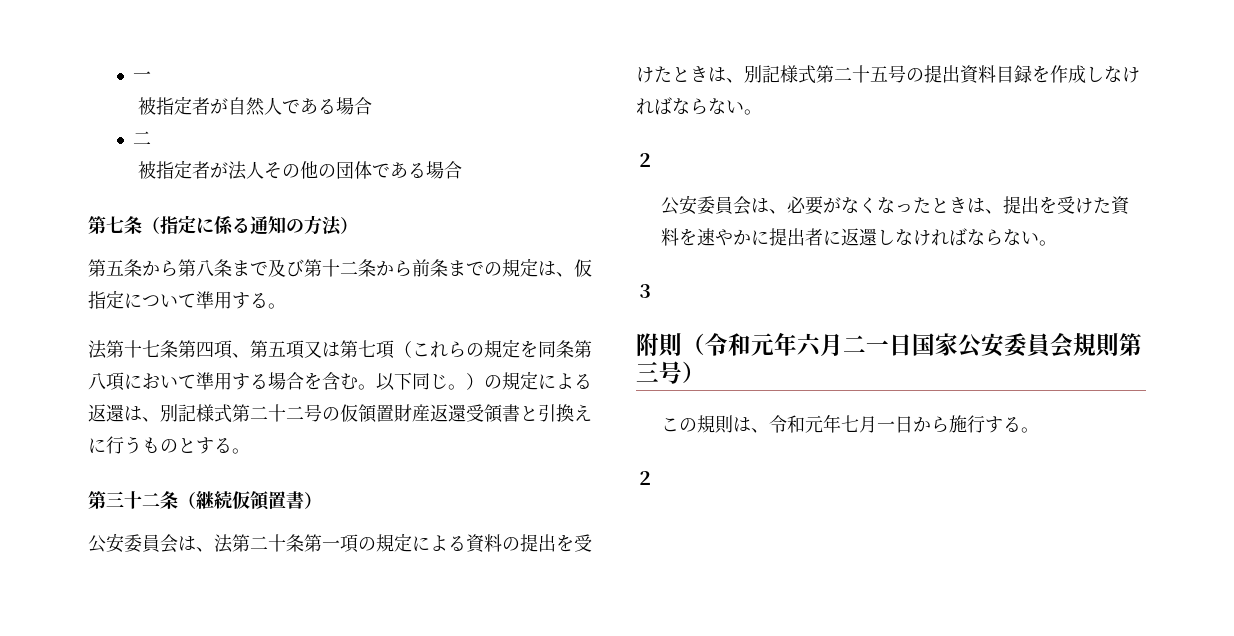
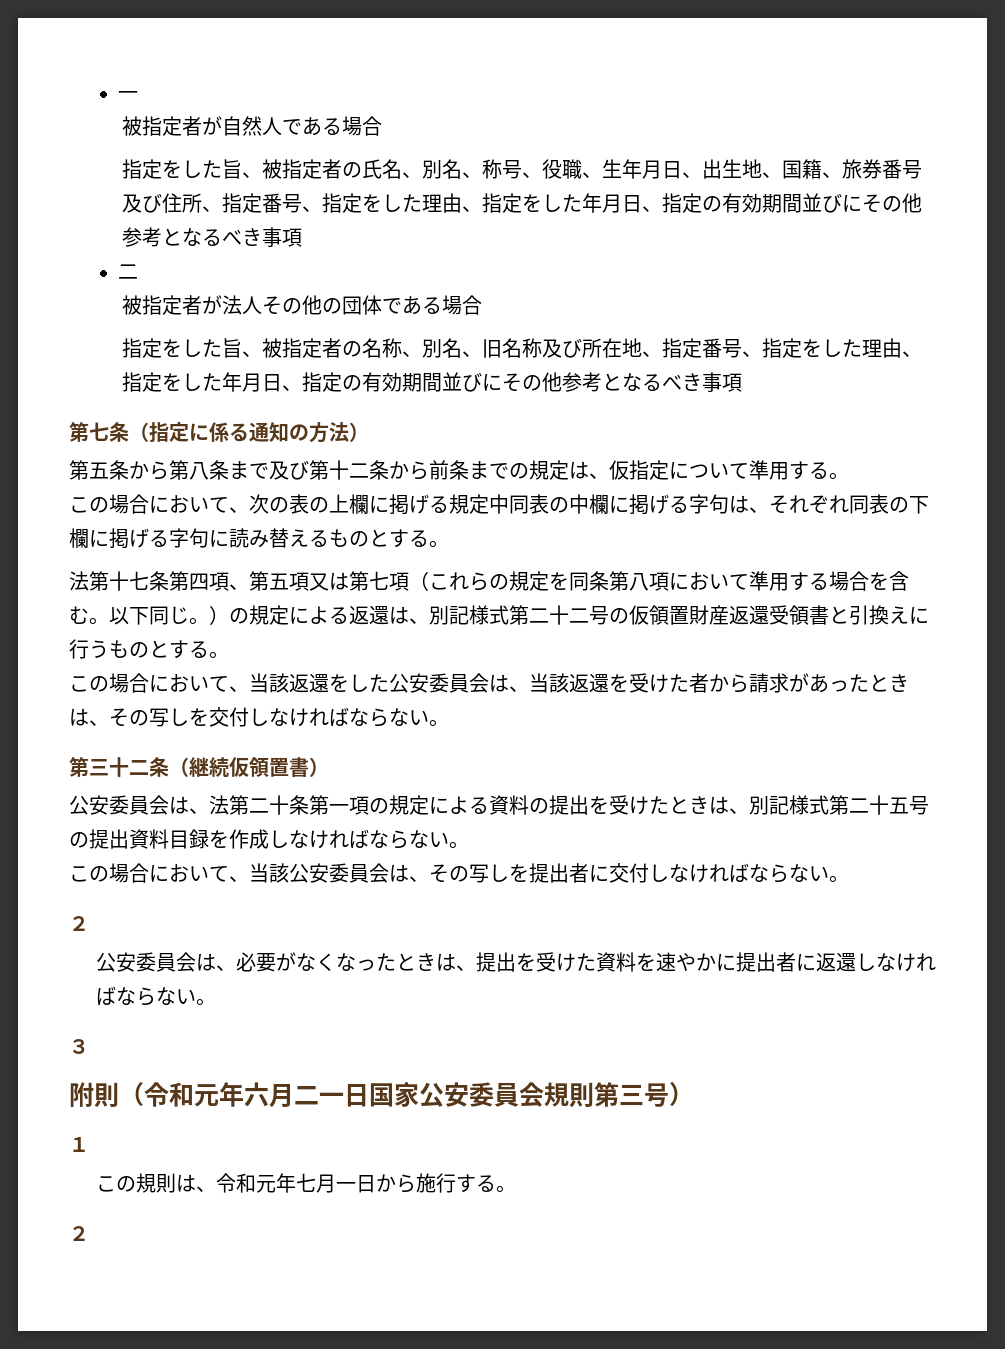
(373, 106) none -> [122,159,923,179] [122,193,923,213] [122,227,303,247] // 指定をした旨、被指定者の氏名、別名、称号、役職、生年月日、出生地、国籍、旅券番号及び住所、指定番号、指定をした理由、指定をした年月日、指定の有効期間並びにその他参考となるべき事項
(463, 170) none -> [122,338,923,358] [122,372,743,392] // 指定をした旨、被指定者の名称、別名、旧名称及び所在地、指定番号、指定をした理由、指定をした年月日、指定の有効期間並びにその他参考となるべき事項
(286, 306) none -> [69,494,929,515] [69,528,449,549] // この場合において、次の表の上欄に掲げる規定中同表の中欄に掲げる字句は、それぞれ同表の下欄に掲げる字句に読み替えるものとする。
(250, 451) none -> [69,673,909,693] [69,707,449,727] // この場合において、当該返還をした公安委員会は、当該返還を受けた者から請求があったときは、その写しを交付しなければならない。
(762, 112) none -> [69,863,849,883] // この場合において、当該公安委員会は、その写しを提出者に交付しなければならない。
(705, 372) none -> [69,1137,89,1152] // １

